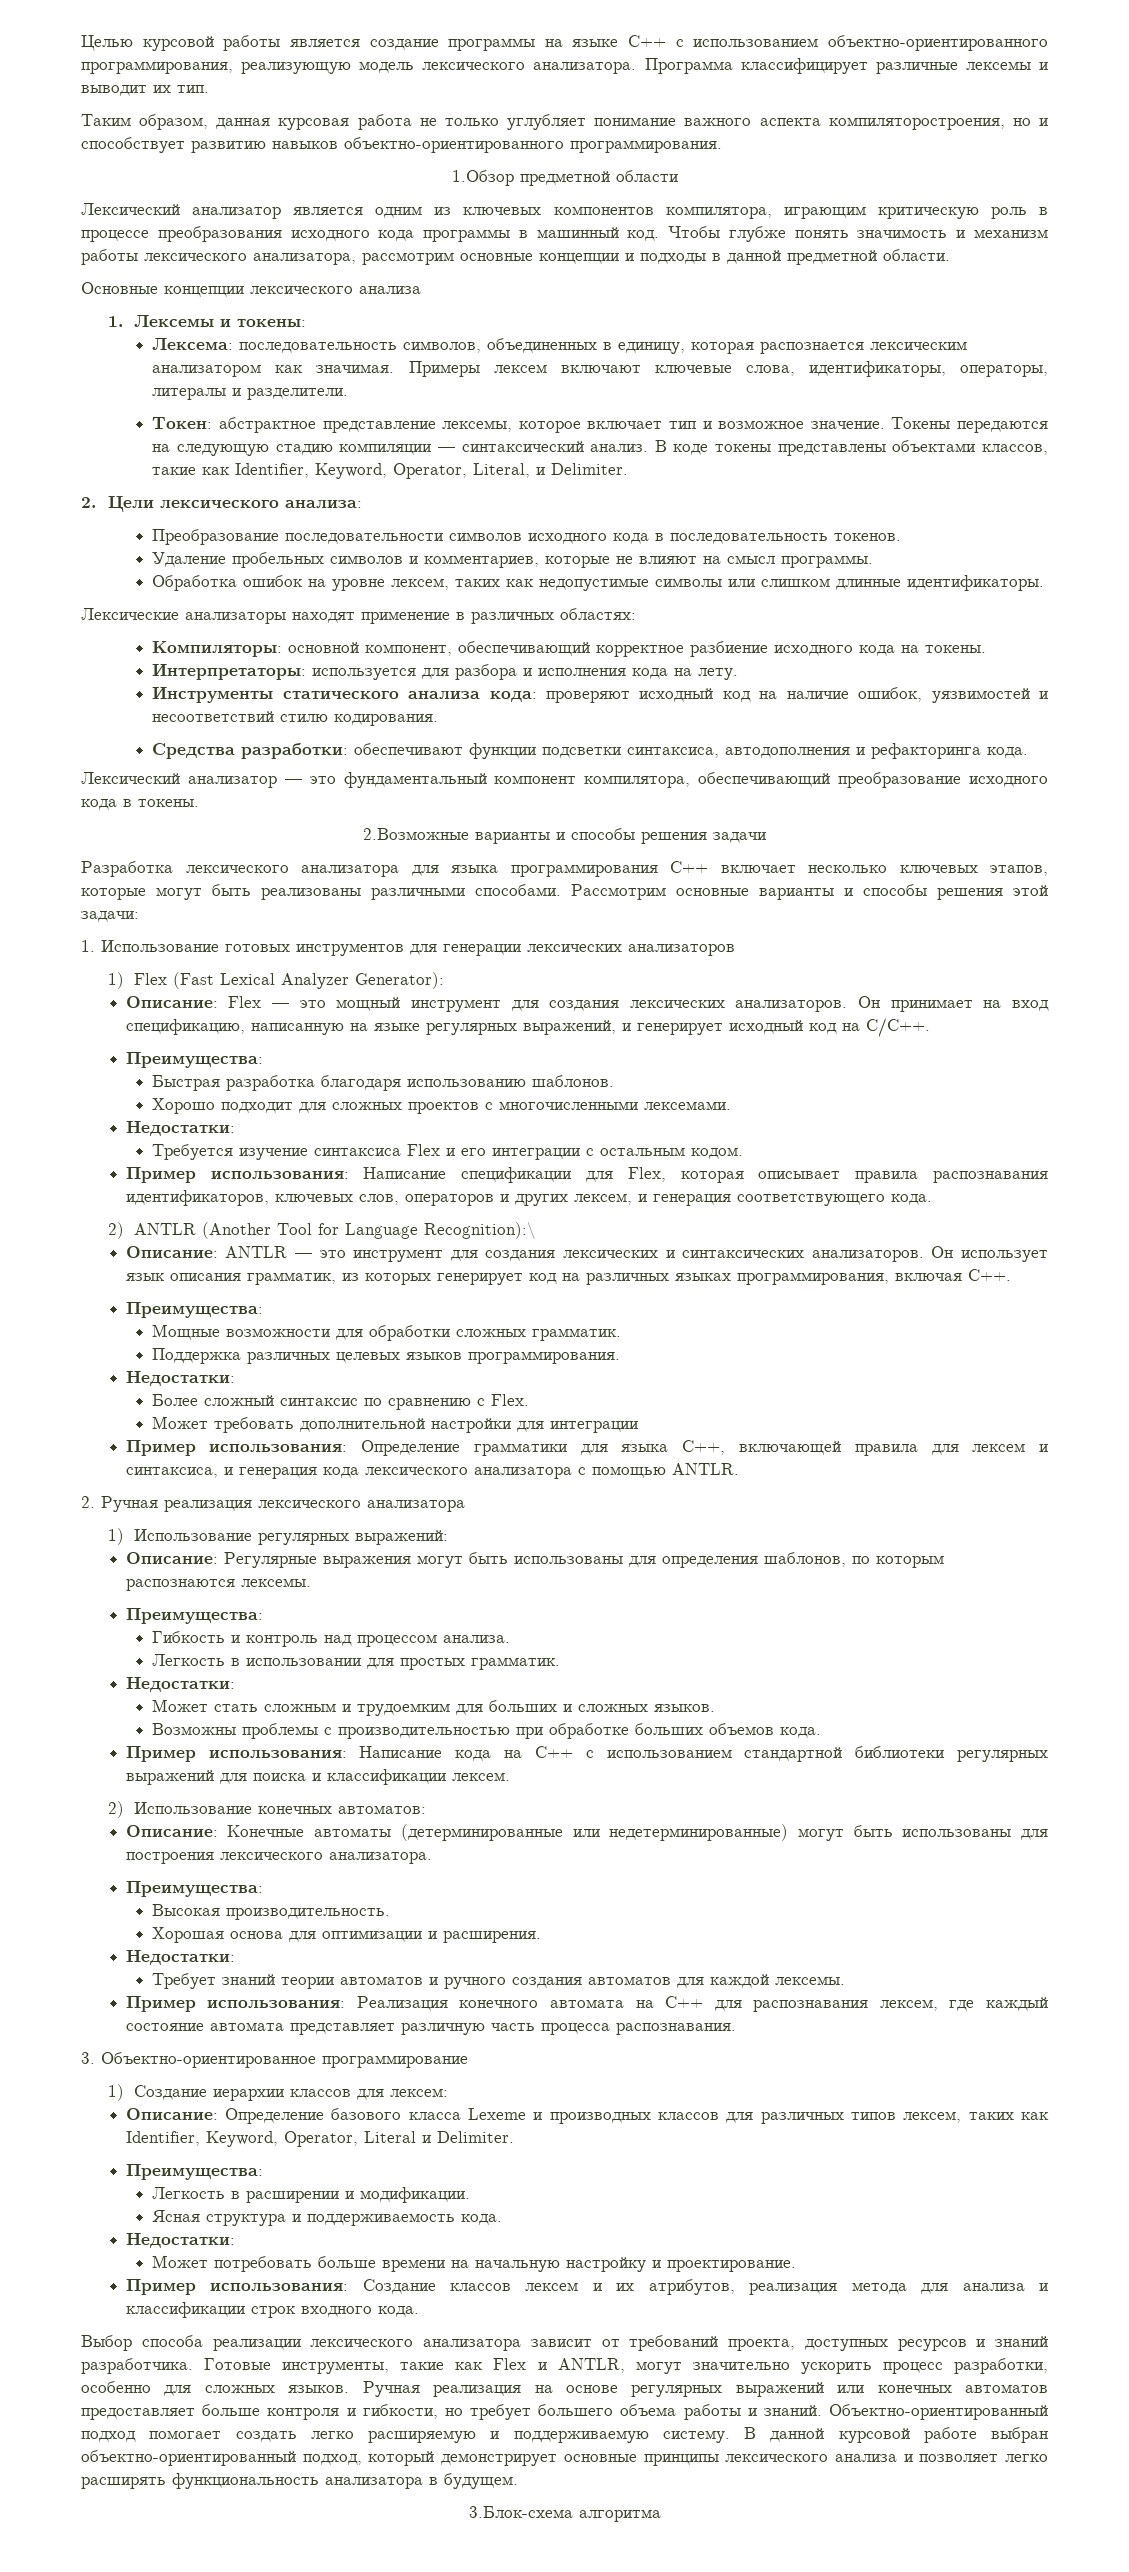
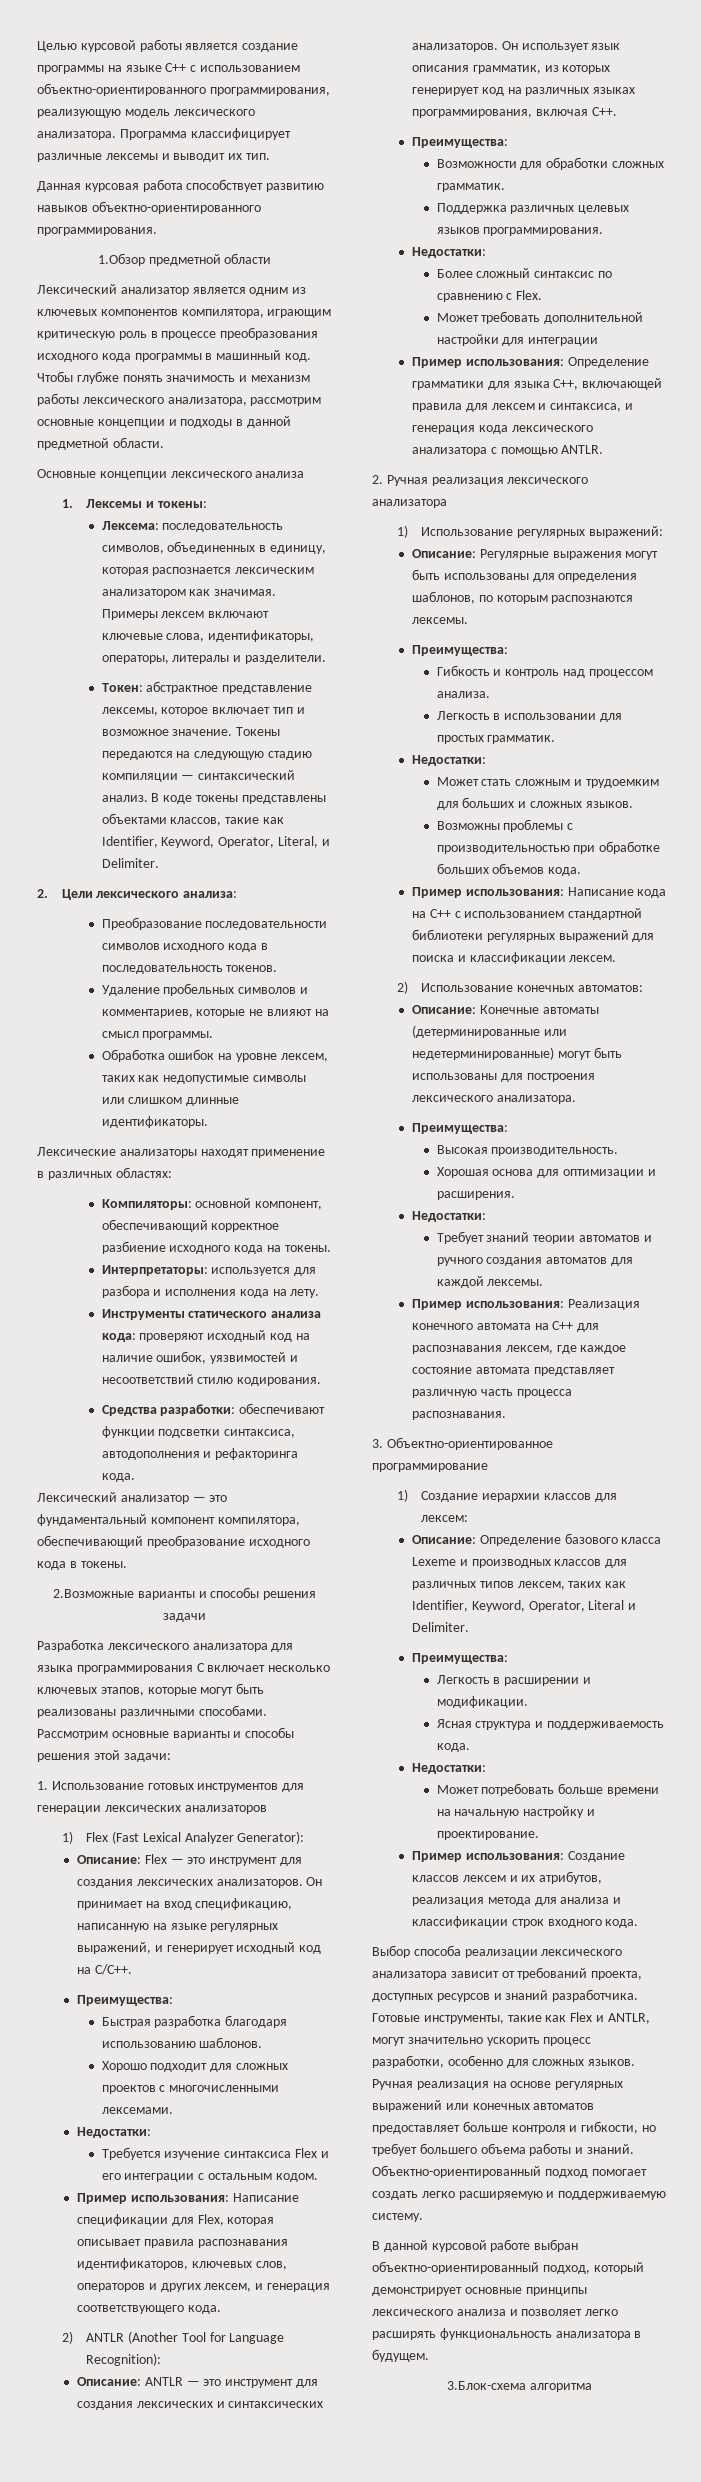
[81,114,1048,130] Таким образом, данная курсовая работа не только углубляет понимание важного аспекта компиляторостроения, но и -> [37,179,183,192] Данная курсовая работа
[670,861,708,873] C++ -> [196,1663,205,1672] C
[336,997,401,1011] мощный -> (206, 1860) none
[424,1222,537,1240] Recognition):\ -> [86,2353,162,2366] Recognition):
[152,1324,331,1340] Мощные возможности -> [436,159,517,168] Возможности
[986,1997,1048,2011] каждый -> [580,1345,627,1354] каждое
(730, 2436) none -> (423, 2217) //

